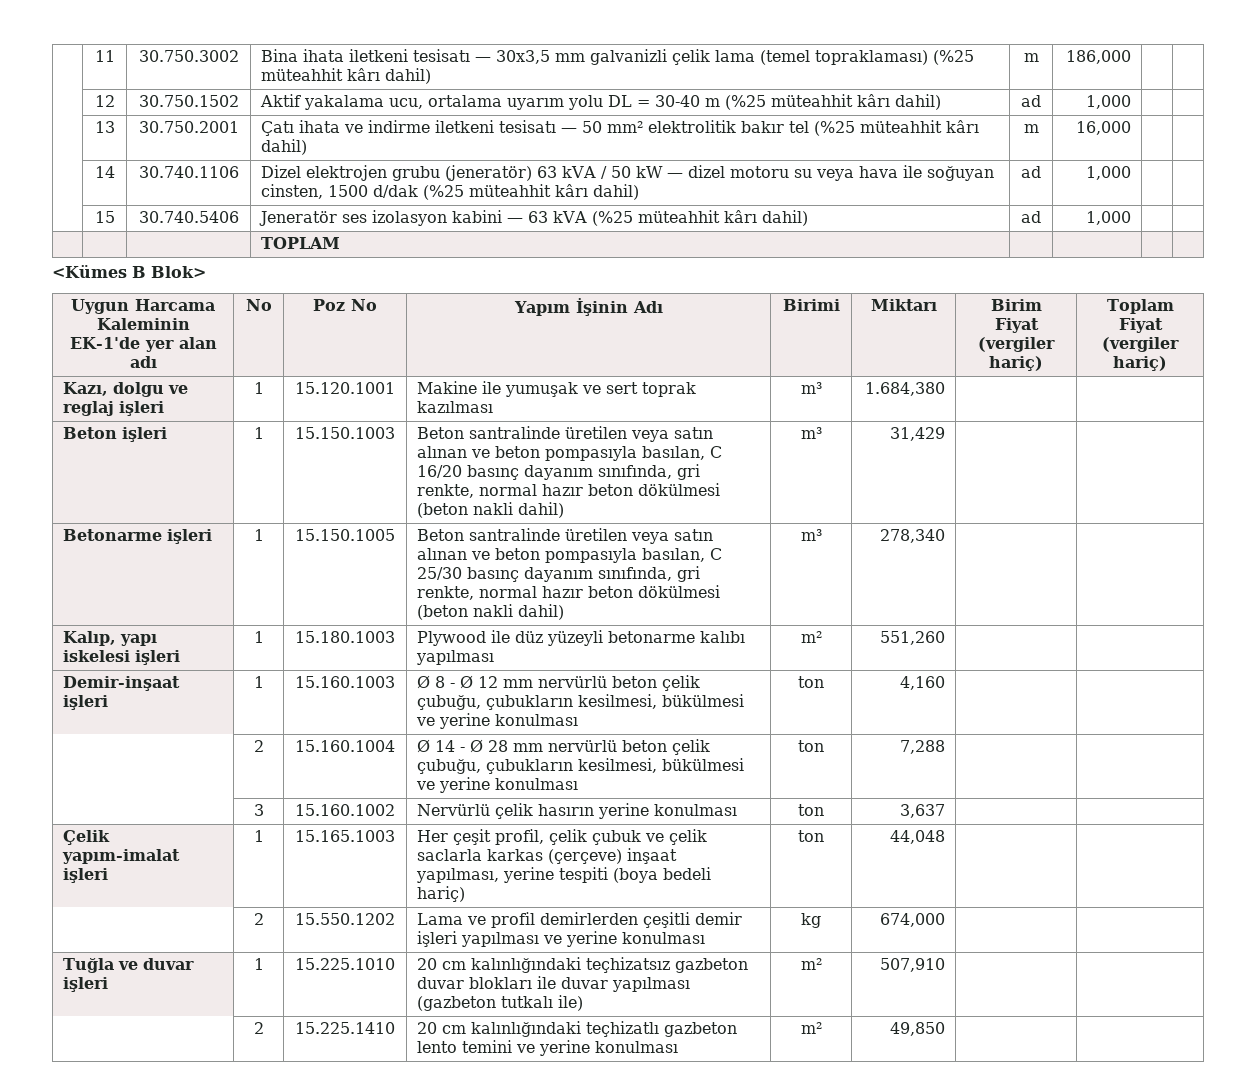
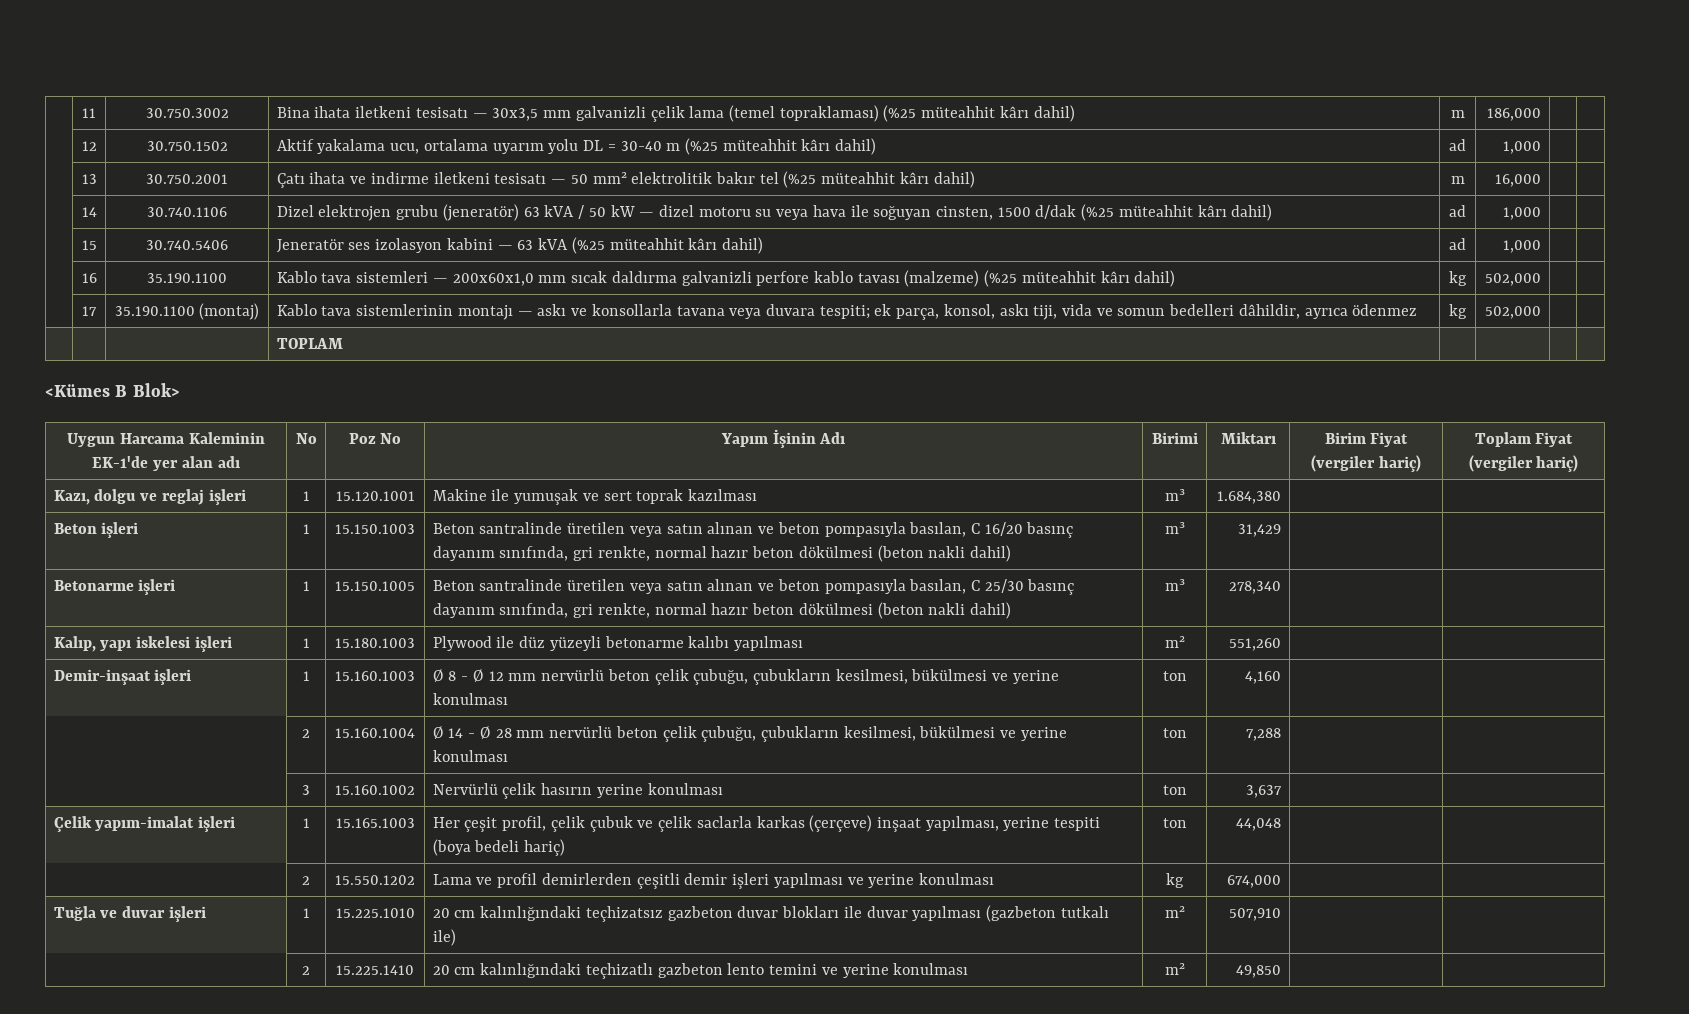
(1131, 218) none -> [81,273,97,283] [147,273,227,283] [276,270,1176,287] [1449,271,1467,286] [1485,273,1542,286] [82,306,97,316] [114,303,260,320] [276,304,1418,320] [1449,304,1467,319] [1485,306,1542,319] // | 16 | 35.190.1100 | Kablo tava sistemleri — 200x60x1,0 mm sıcak daldırma galvanizli perfore kablo tavası (malzeme) (%25 müteahhit kârı dahil) | kg | 502,000 | | // | 17 | 35.190.1100 (montaj) | Kablo tava sistemlerinin montajı — askı ve konsollarla tavana veya duvara tespiti; ek parça, konsol, askı tiji, vida ve somun bedelleri dâhildir, ayrıca ödenmez | kg | 502,000 | |

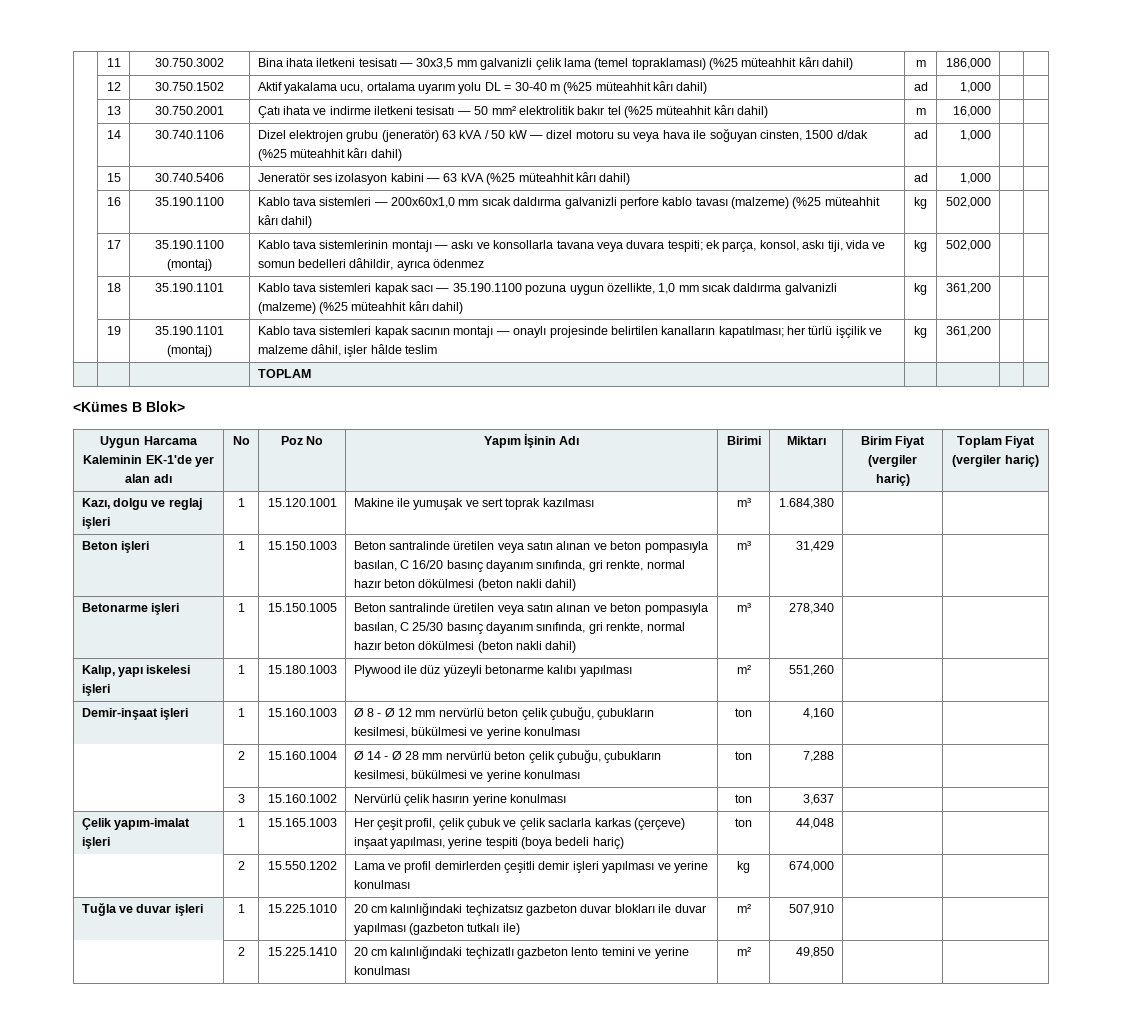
(1542, 312) none -> [106,283,121,292] [155,283,224,292] [257,283,837,295] [257,301,464,314] [914,283,927,295] [946,283,992,294] [106,326,121,335] [155,326,224,335] [167,345,212,357] [257,326,883,338] [257,344,438,357] [914,326,927,338] [946,326,992,337] // | 18 | 35.190.1101 | Kablo tava sistemleri kapak sacı — 35.190.1100 pozuna uygun özellikte, 1,0 mm sıcak daldırma galvanizli (malzeme) (%25 müteahhit kârı dahil) | kg | 361,200 | | // | 19 | 35.190.1101 (montaj) | Kablo tava sistemleri kapak sacının montajı — onaylı projesinde belirtilen kanalların kapatılması; her türlü işçilik ve malzeme dâhil, işler hâlde teslim | kg | 361,200 | |

